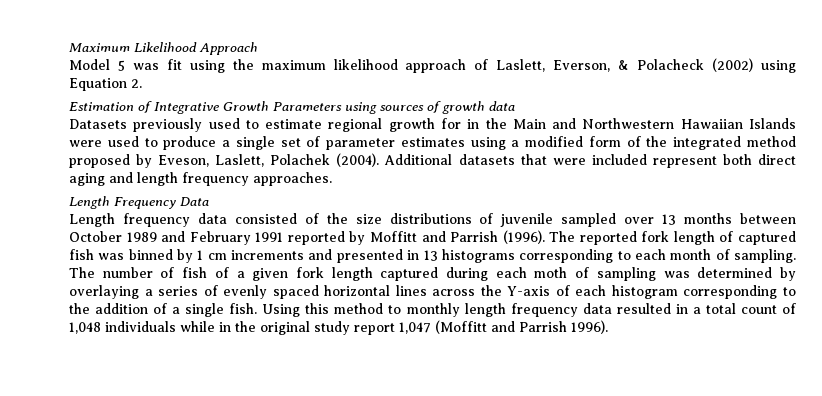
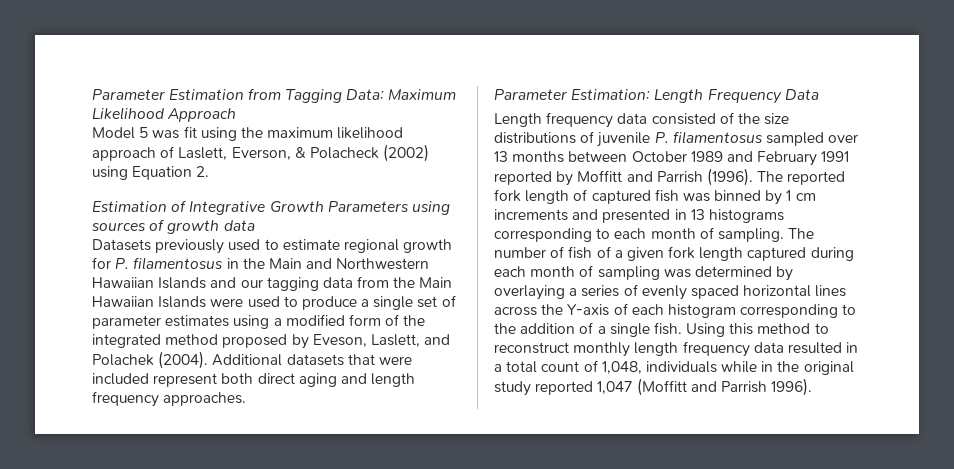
(69, 47) none -> [92,88,384,103] Parameter Estimation from Tagging Data:
(461, 123) none -> [115,257,224,270] P. filamentosus
(796, 123) none -> [210,276,453,291] [92,296,207,308] and our tagging data from the Main Hawaiian Islands
(265, 160) none -> [424,334,451,345] and
(332, 179) none -> [494,89,651,100] Parameter Estimation:
(554, 220) none -> [654,131,763,144] P. filamentosus
[534,267,568,278] moth -> [530,266,576,277] month
(402, 309) none -> [494,342,569,354] reconstruct
[69,322,101,334] 1,048 -> [601,361,642,374] 1,048,
[354,323,395,335] report -> [535,381,594,395] reported

